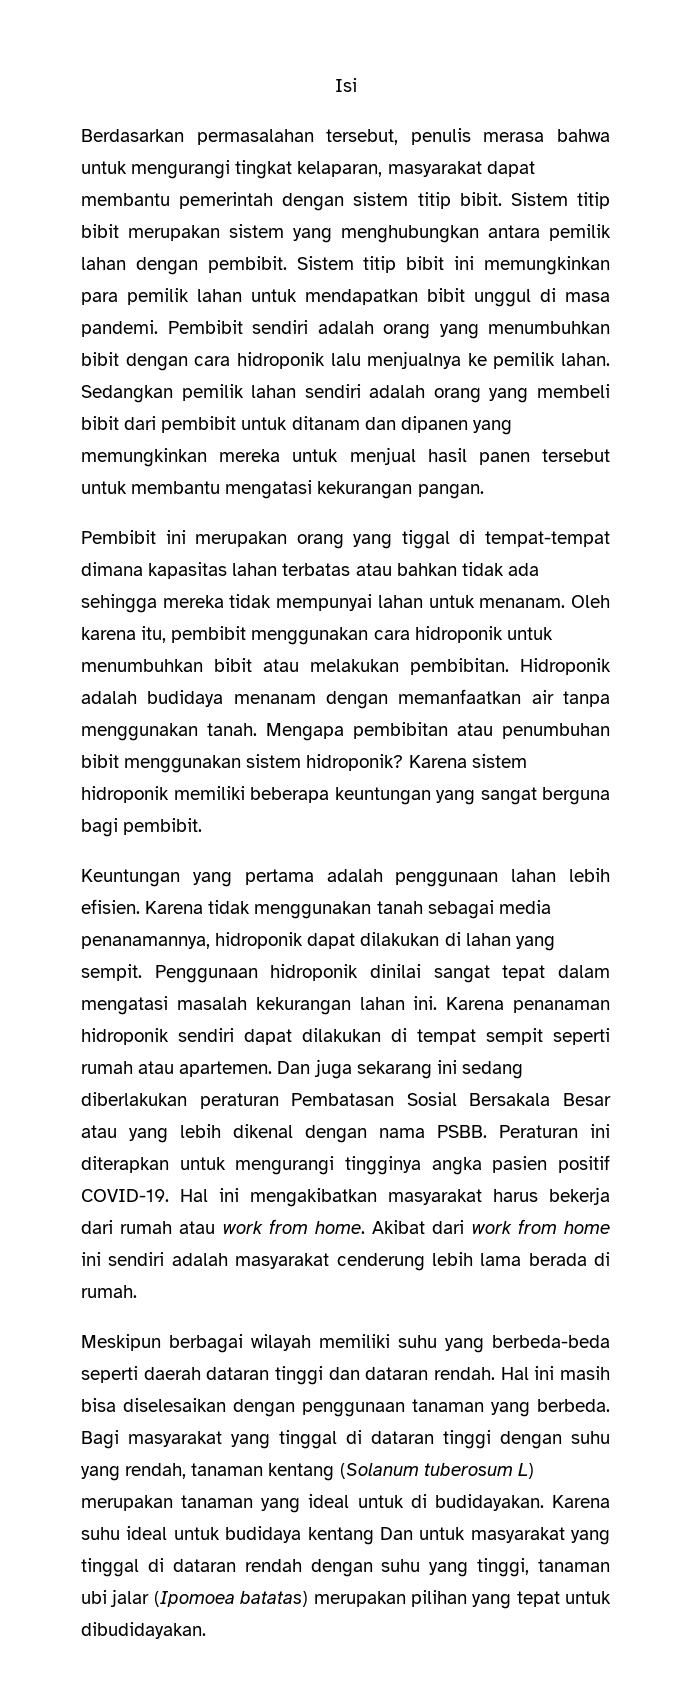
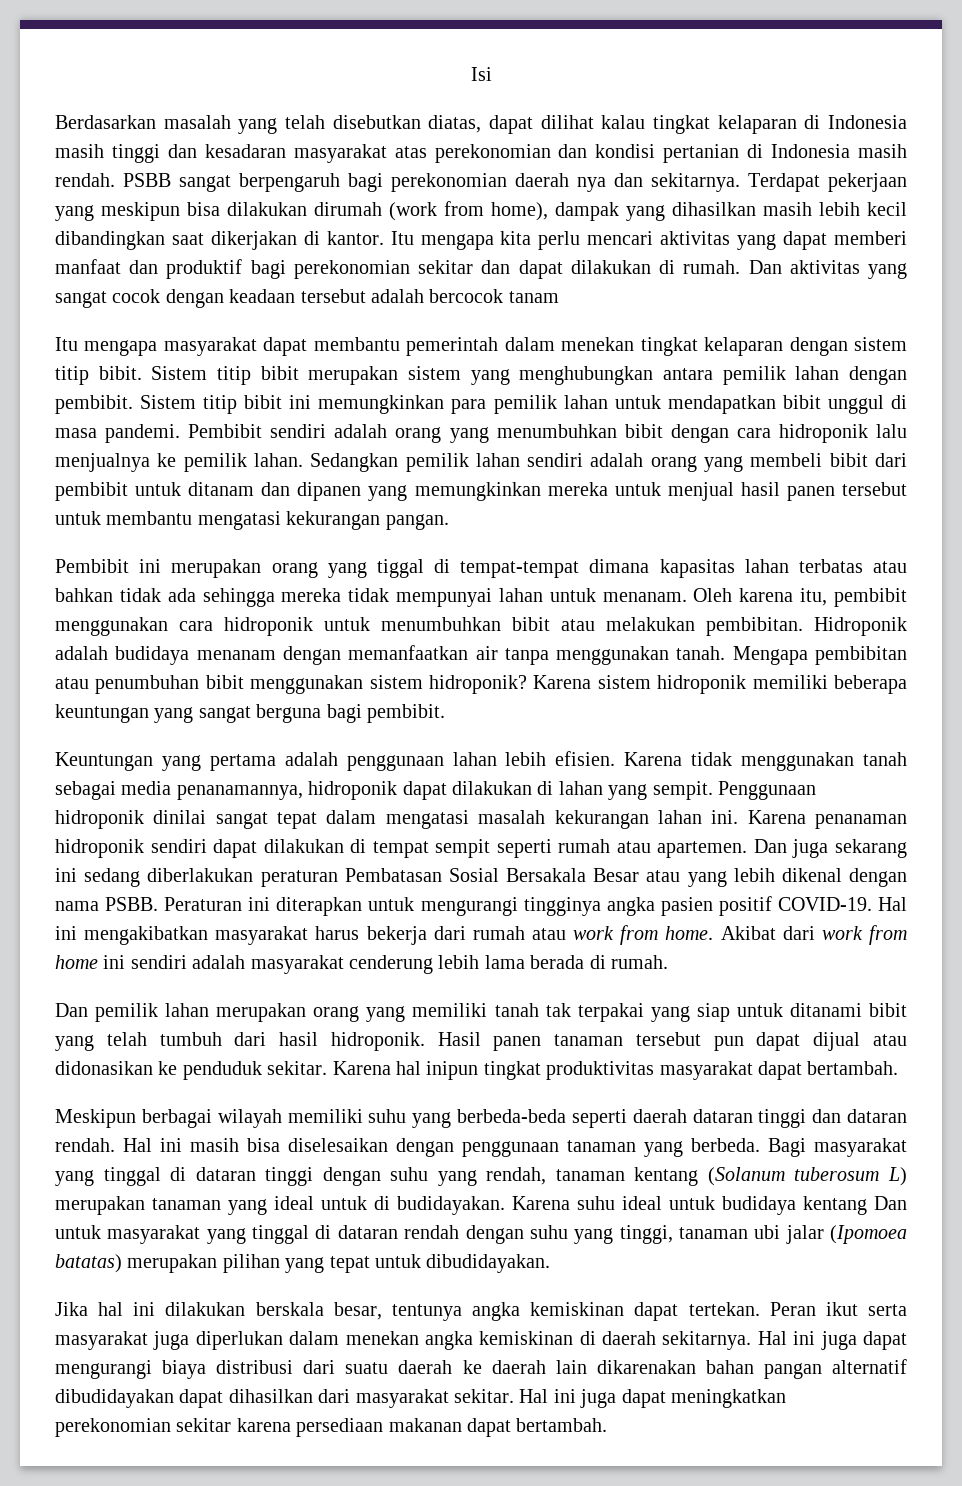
[196,128,611,145] [81,160,535,179] [81,192,274,209] permasalahan tersebut, penulis merasa bahwa untuk mengurangi tingkat kelaparan, masyarakat dapat membantu pemerintah -> [163,115,907,134] [55,144,907,163] [55,173,907,192] [55,201,907,221] [55,231,907,250] [55,259,908,279] [55,289,559,308] [55,337,784,356] masalah yang telah disebutkan diatas, dapat dilihat kalau tingkat kelaparan di Indonesia masih tinggi dan kesadaran masyarakat atas perekonomian dan kondisi pertanian di Indonesia masih rendah. PSBB sangat berpengaruh bagi perekonomian daerah nya dan sekitarnya. Terdapat pekerjaan yang meskipun bisa dilakukan dirumah (work from home), dampak yang dihasilkan masih lebih kecil dibandingkan saat dikerjakan di kantor. Itu mengapa kita perlu mencari aktivitas yang dapat memberi manfaat dan produktif bagi perekonomian sekitar dan dapat dilakukan di rumah. Dan aktivitas yang sangat cocok dengan keadaan tersebut adalah bercocok tanam // Itu mengapa masyarakat dapat membantu pemerintah dalam menekan tingkat kelaparan
(137, 1291) none -> [55,1003,907,1022] [55,1032,907,1051] [55,1061,899,1080] // Dan pemilik lahan merupakan orang yang memiliki tanah tak terpakai yang siap untuk ditanami bibit yang telah tumbuh dari hasil hidroponik. Hasil panen tanaman tersebut pun dapat dijual atau didonasikan ke penduduk sekitar. Karena hal inipun tingkat produktivitas masyarakat dapat bertambah.
(206, 1630) none -> [55,1302,908,1321] [55,1331,907,1350] [55,1359,907,1379] [55,1389,786,1408] [55,1418,608,1437] // Jika hal ini dilakukan berskala besar, tentunya angka kemiskinan dapat tertekan. Peran ikut serta masyarakat juga diperlukan dalam menekan angka kemiskinan di daerah sekitarnya. Hal ini juga dapat mengurangi biaya distribusi dari suatu daerah ke daerah lain dikarenakan bahan pangan alternatif dibudidayakan dapat dihasilkan dari masyarakat sekitar. Hal ini juga dapat meningkatkan perekonomian sekitar karena persediaan makanan dapat bertambah.

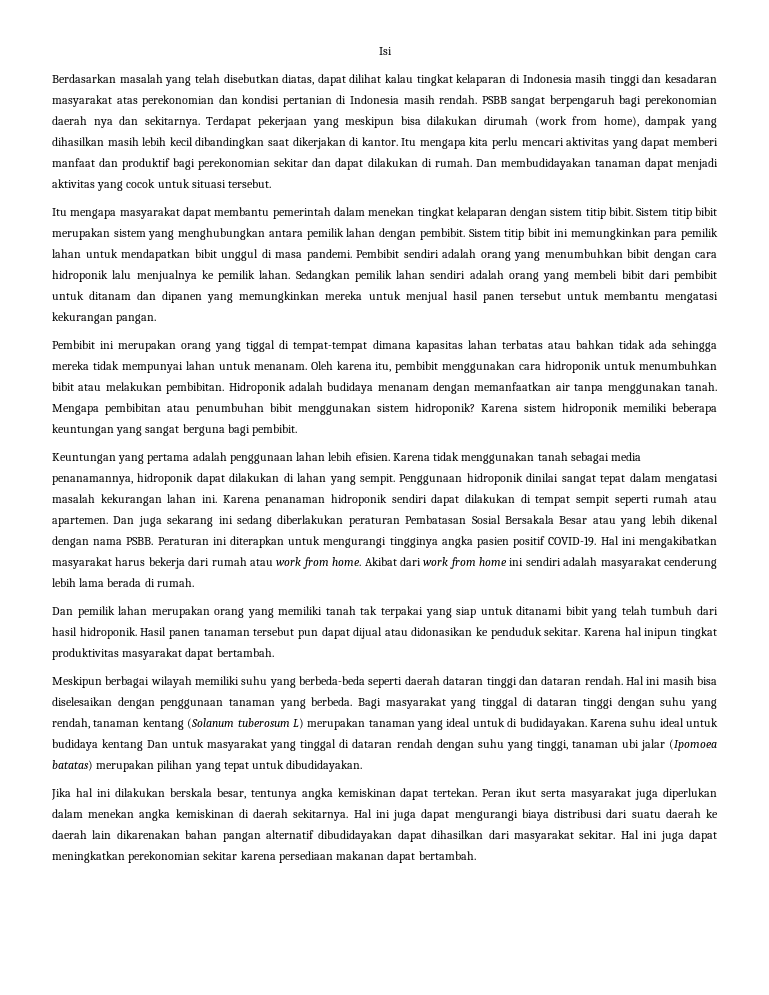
[789,260,908,279] [55,289,559,308] aktivitas yang sangat cocok dengan keadaan tersebut adalah bercocok tanam -> [500,158,719,170] [52,179,272,191] membudidayakan tanaman dapat menjadi aktivitas yang cocok untuk situasi tersebut.

